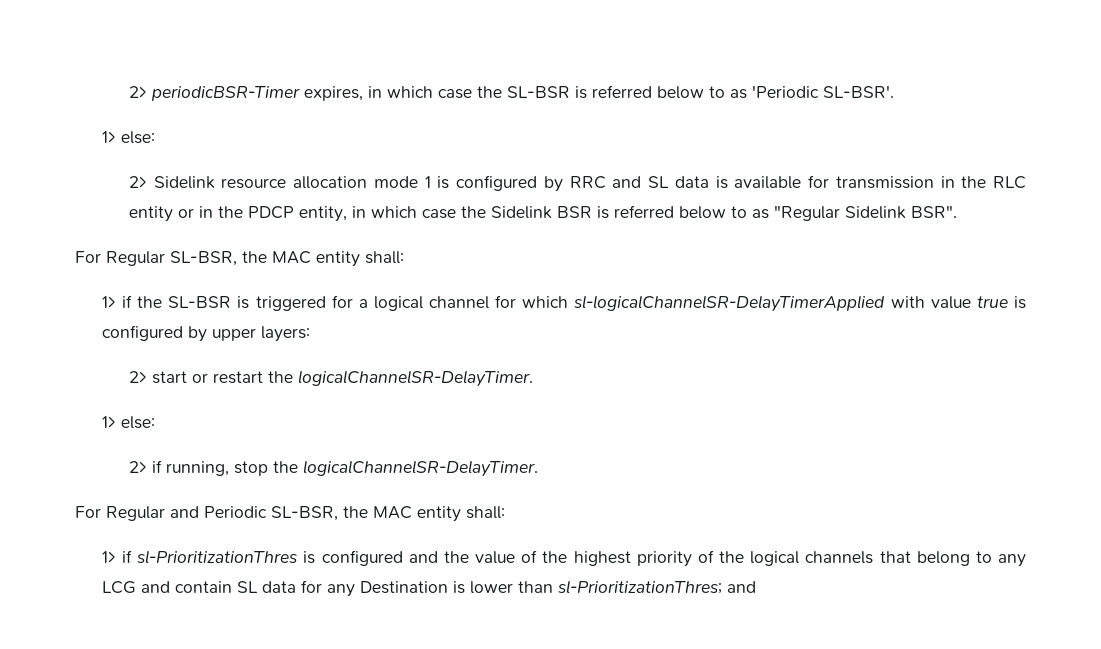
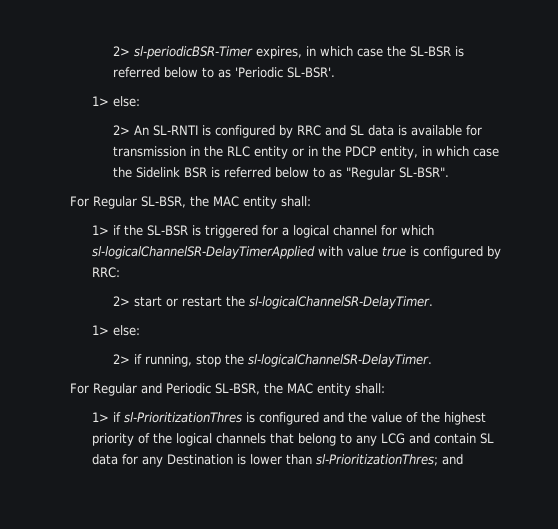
[128,86,300,101] 2> periodicBSR-Timer -> [112,46,253,59] 2> sl-periodicBSR-Timer
[153,176,431,189] Sidelink resource allocation mode 1 -> [133,125,198,136] An SL-RNTI
[844,205,957,219] Sidelink BSR". -> [398,167,449,178] SL-BSR".
[211,326,310,342] upper layers: -> [91,267,120,278] RRC:
[297,370,533,387] logicalChannelSR-DelayTimer. -> [248,296,433,309] sl-logicalChannelSR-DelayTimer.
[302,460,538,477] logicalChannelSR-DelayTimer. -> [247,354,432,367] sl-logicalChannelSR-DelayTimer.

